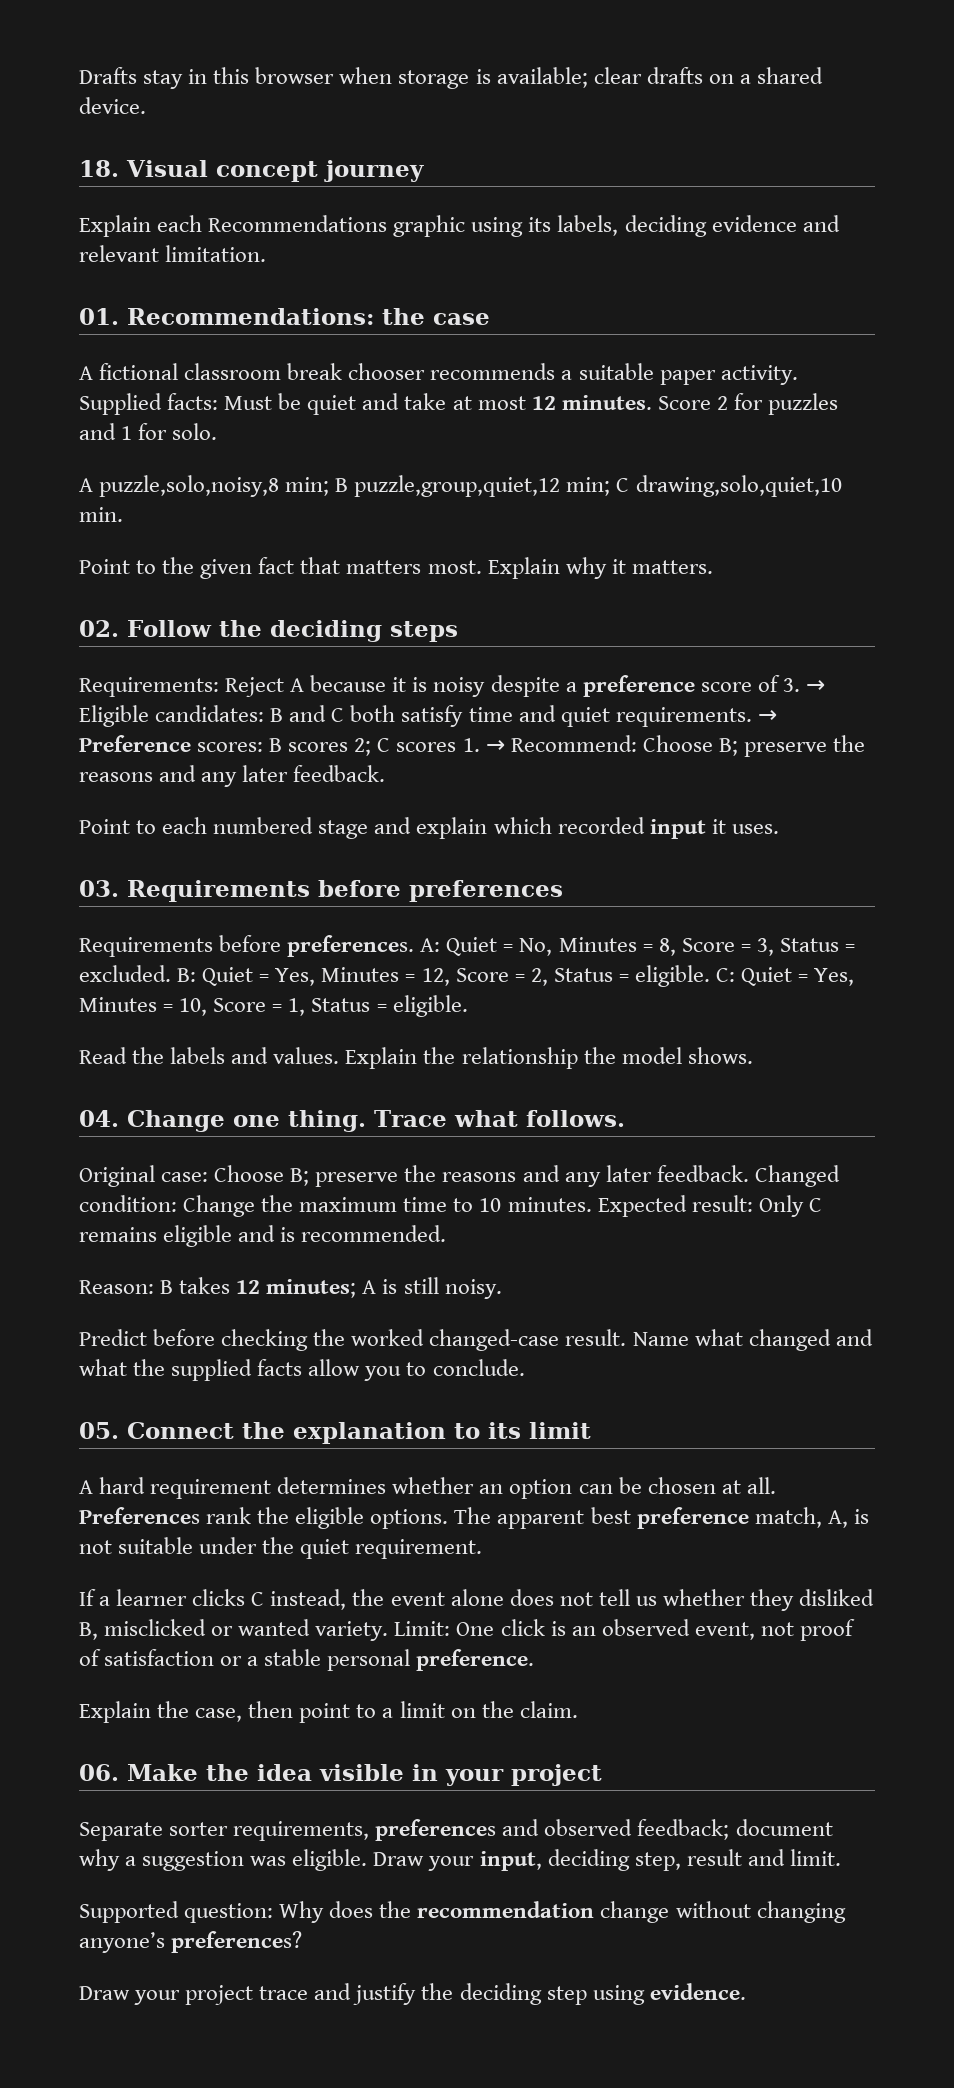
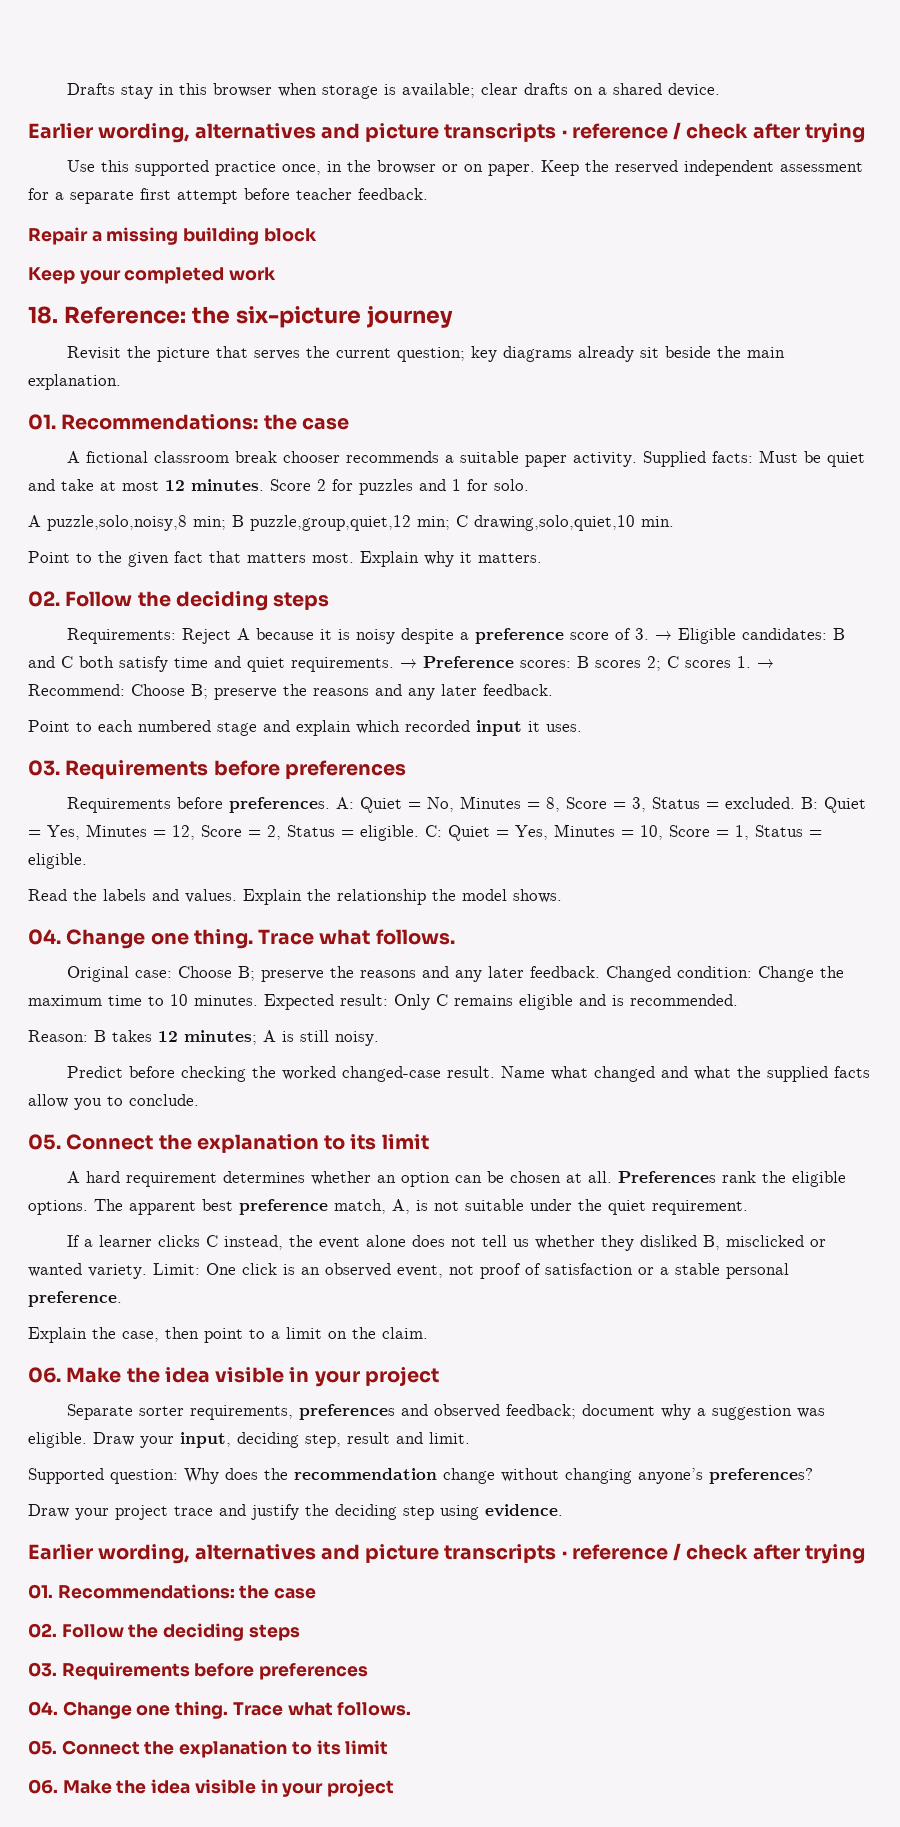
[79,160,424,182] [79,215,840,237] [79,245,267,262] 18. Visual concept journey // Explain each Recommendations graphic using its labels, deciding evidence and relevant limitation. -> [28,122,865,143] [67,160,864,176] [28,188,428,204] [28,227,317,245] [28,267,277,284] [28,306,453,328] [67,346,786,362] [28,374,121,390] Earlier wording, alternatives and picture transcripts · reference / check after trying // Use this supported practice once, in the browser or on paper. Keep the reserved independent assessment for a separate first attempt before teacher feedback. // Repair a missing building block // Keep your completed work // 18. Reference: the six-picture journey // Revisit the picture that serves the current question; key diagrams already sit beside the main explanation.
(746, 1991) none -> [28,1543,865,1564] [28,1584,317,1599] [28,1623,300,1641] [28,1662,369,1680] [28,1701,412,1719] [28,1740,389,1758] [28,1779,395,1797] // Earlier wording, alternatives and picture transcripts · reference / check after trying // 01. Recommendations: the case // 02. Follow the deciding steps // 03. Requirements before preferences // 04. Change one thing. Trace what follows. // 05. Connect the explanation to its limit // 06. Make the idea visible in your project

